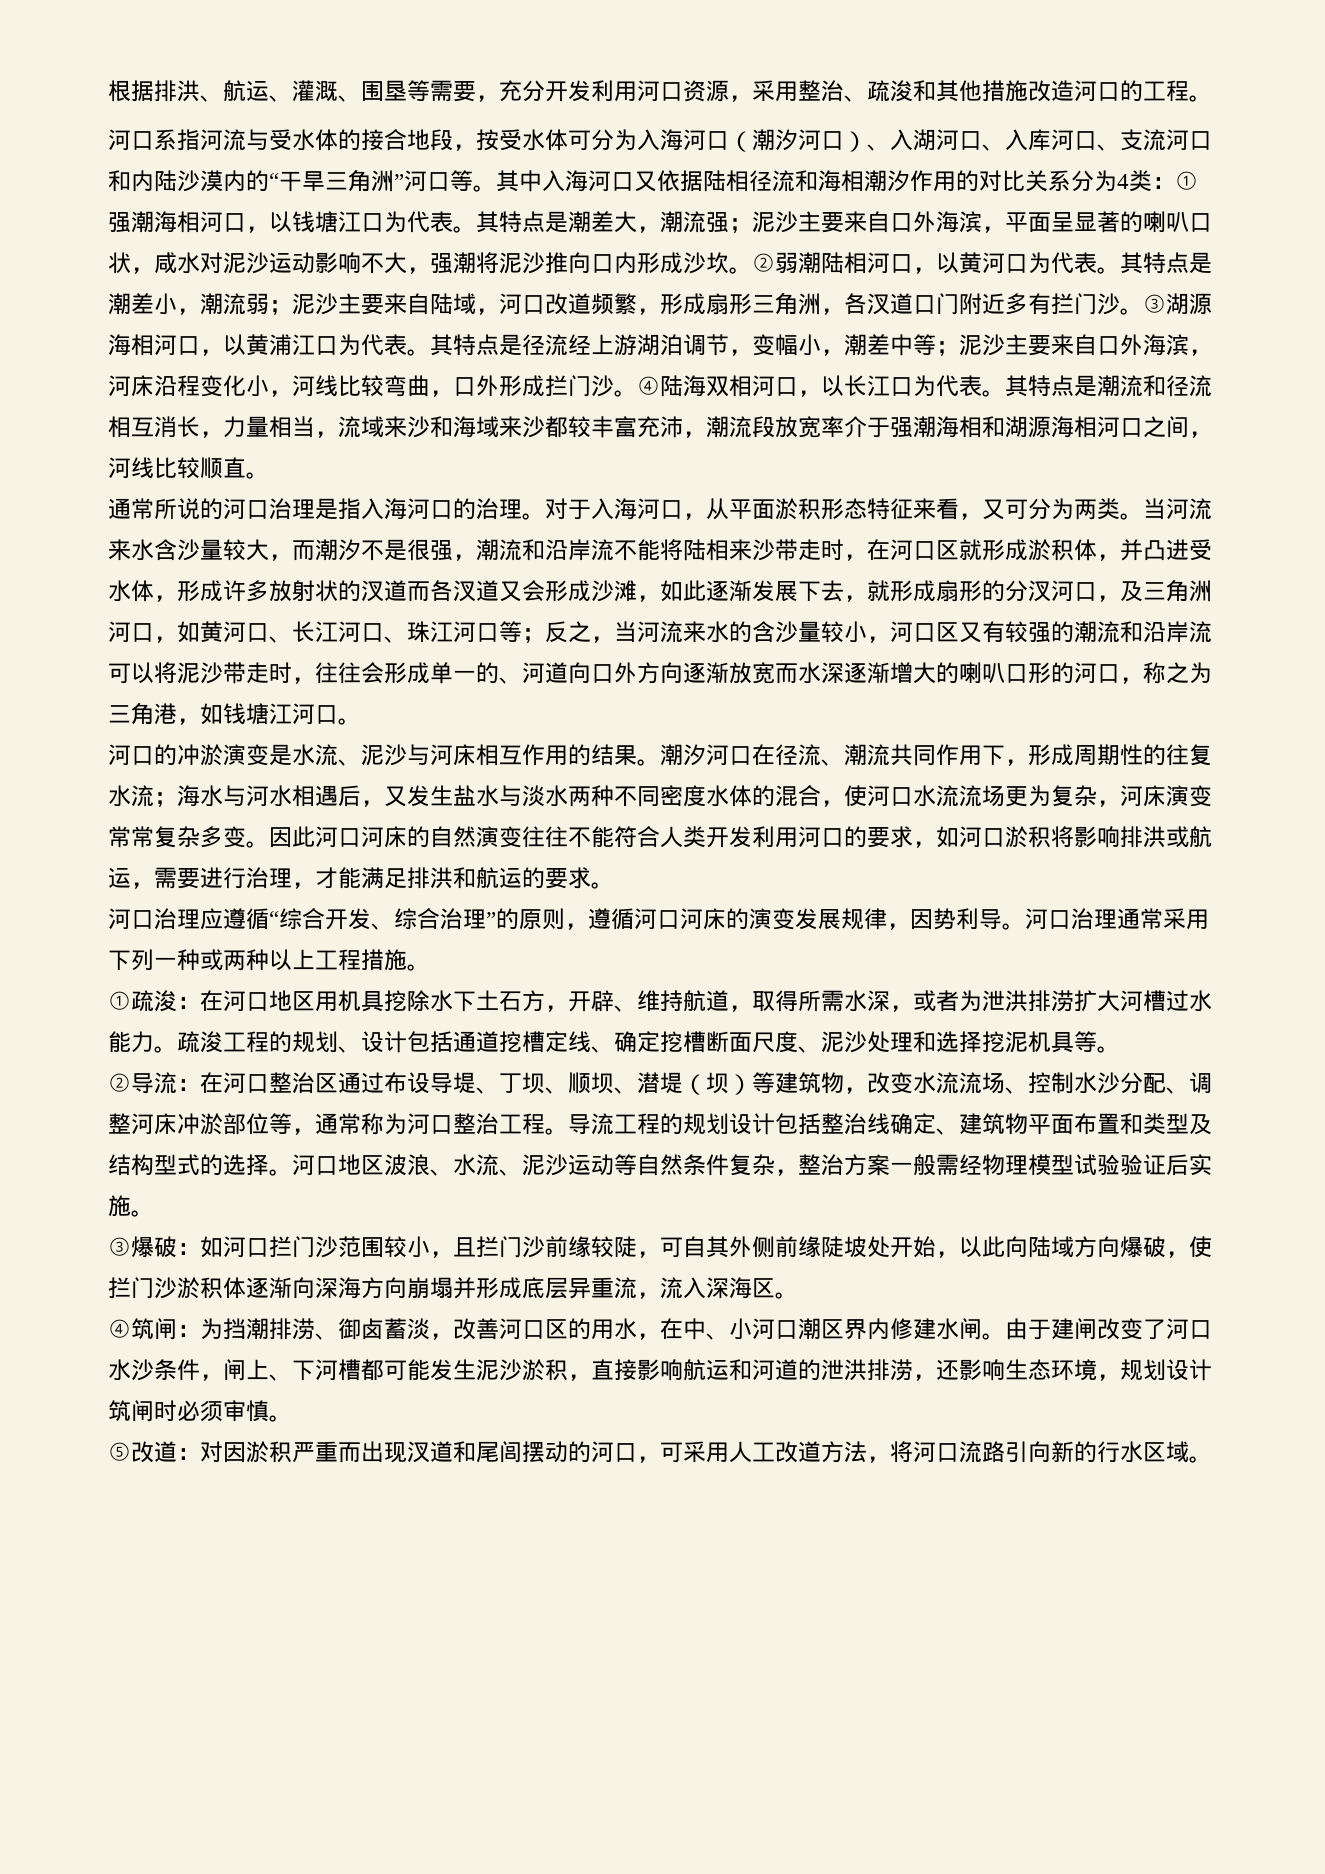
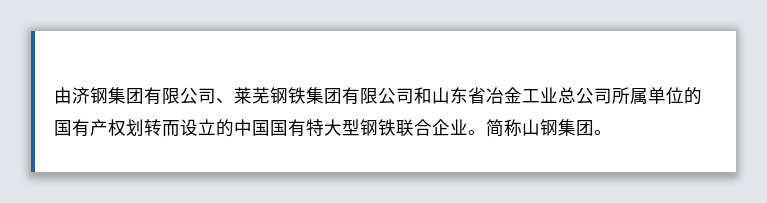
[108,80,1212,102] [108,129,1212,152] [108,169,1198,192] [108,211,1212,233] [108,252,1212,274] [108,292,1212,315] [108,334,1212,356] [108,375,1212,397] [108,416,1212,438] [108,457,269,479] [108,498,1212,520] [108,539,1212,561] [108,579,1212,602] [108,621,1212,643] [108,662,1212,684] [108,702,361,725] [108,744,1212,766] [108,785,1212,807] [108,826,1212,848] [108,867,614,889] [108,908,1209,930] [108,949,430,971] [108,990,1212,1012] [108,1031,1120,1053] [108,1072,1212,1095] [108,1113,1212,1135] [108,1154,1212,1176] [108,1195,154,1217] [108,1236,1212,1258] [108,1277,798,1299] [108,1318,1212,1340] [108,1359,1212,1381] [108,1400,292,1422] [108,1441,1189,1463] 根据排洪、航运、灌溉、围垦等需要，充分开发利用河口资源，采用整治、疏浚和其他措施改造河口的工程。 // 河口系指河流与受水体的接合地段，按受水体可分为入海河口（潮汐河口）、入湖河口、入库河口、支流河口和内陆沙漠内的“干旱三角洲”河口等。其中入海河口又依据陆相径流和海相潮汐作用的对比关系分为4类：①强潮海相河口，以钱塘江口为代表。其特点是潮差大，潮流强；泥沙主要来自口外海滨，平面呈显著的喇叭口状，咸水对泥沙运动影响不大，强潮将泥沙推向口内形成沙坎。②弱潮陆相河口，以黄河口为代表。其特点是潮差小，潮流弱；泥沙主要来自陆域，河口改道频繁，形成扇形三角洲，各汊道口门附近多有拦门沙。③湖源海相河口，以黄浦江口为代表。其特点是径流经上游湖泊调节，变幅小，潮差中等；泥沙主要来自口外海滨，河床沿程变化小，河线比较弯曲，口外形成拦门沙。④陆海双相河口，以长江口为代表。其特点是潮流和径流相互消长，力量相当，流域来沙和海域来沙都较丰富充沛，潮流段放宽率介于强潮海相和湖源海相河口之间，河线比较顺直。 // 通常所说的河口治理是指入海河口的治理。对于入海河口，从平面淤积形态特征来看，又可分为两类。当河流来水含沙量较大，而潮汐不是很强，潮流和沿岸流不能将陆相来沙带走时，在河口区就形成淤积体，并凸进受水体，形成许多放射状的汊道而各汊道又会形成沙滩，如此逐渐发展下去，就形成扇形的分汊河口，及三角洲河口，如黄河口、长江河口、珠江河口等；反之，当河流来水的含沙量较小，河口区又有较强的潮流和沿岸流可以将泥沙带走时，往往会形成单一的、河道向口外方向逐渐放宽而水深逐渐增大的喇叭口形的河口，称之为三角港，如钱塘江河口。 // 河口的冲淤演变是水流、泥沙与河床相互作用的结果。潮汐河口在径流、潮流共同作用下，形成周期性的往复水流；海水与河水相遇后，又发生盐水与淡水两种不同密度水体的混合，使河口水流流场更为复杂，河床演变常常复杂多变。因此河口河床的自然演变往往不能符合人类开发利用河口的要求，如河口淤积将影响排洪或航运，需要进行治理，才能满足排洪和航运的要求。 // 河口治理应遵循“综合开发、综合治理”的原则，遵循河口河床的演变发展规律，因势利导。河口治理通常采用下列一种或两种以上工程措施。 // ①疏浚：在河口地区用机具挖除水下土石方，开辟、维持航道，取得所需水深，或者为泄洪排涝扩大河槽过水能力。疏浚工程的规划、设计包括通道挖槽定线、确定挖槽断面尺度、泥沙处理和选择挖泥机具等。 // ②导流：在河口整治区通过布设导堤、丁坝、顺坝、潜堤（坝）等建筑物，改变水流流场、控制水沙分配、调整河床冲淤部位等，通常称为河口整治工程。导流工程的规划设计包括整治线确定、建筑物平面布置和类型及结构型式的选择。河口地区波浪、水流、泥沙运动等自然条件复杂，整治方案一般需经物理模型试验验证后实施。 // ③爆破：如河口拦门沙范围较小，且拦门沙前缘较陡，可自其外侧前缘陡坡处开始，以此向陆域方向爆破，使拦门沙淤积体逐渐向深海方向崩塌并形成底层异重流，流入深海区。 // ④筑闸：为挡潮排涝、御卤蓄淡，改善河口区的用水，在中、小河口潮区界内修建水闸。由于建闸改变了河口水沙条件，闸上、下河槽都可能发生泥沙淤积，直接影响航运和河道的泄洪排涝，还影响生态环境，规划设计筑闸时必须审慎。 // ⑤改道：对因淤积严重而出现汊道和尾闾摆动的河口，可采用人工改道方法，将河口流路引向新的行水区域 -> [54,87,702,105] [54,119,594,137] 由济钢集团有限公司、莱芜钢铁集团有限公司和山东省冶金工业总公司所属单位的国有产权划转而设立的中国国有特大型钢铁联合企业。简称山钢集团

